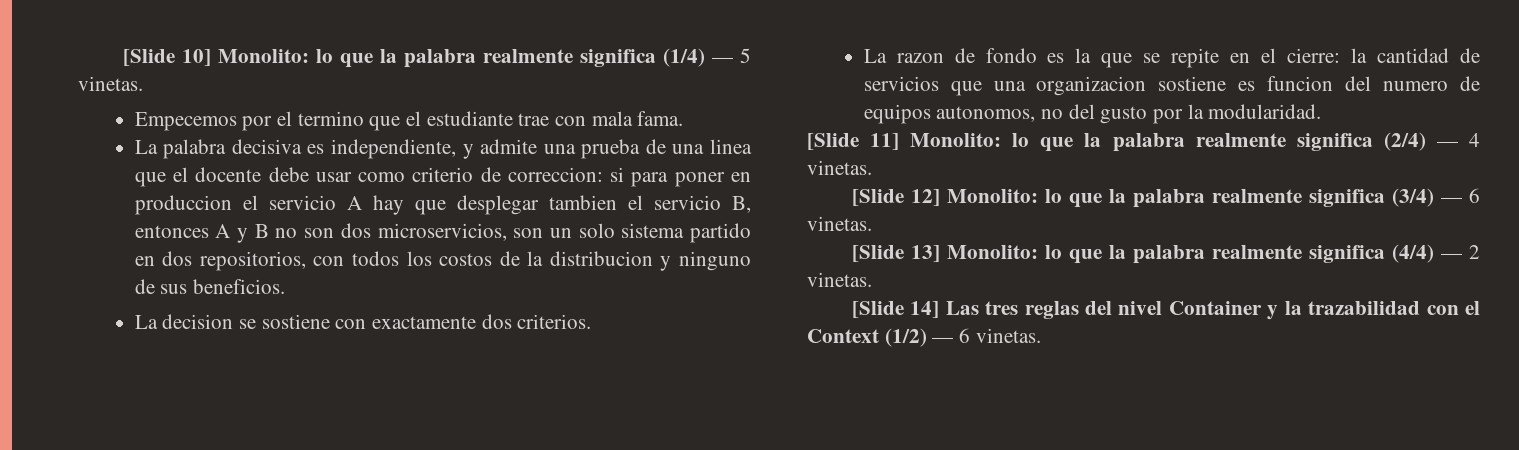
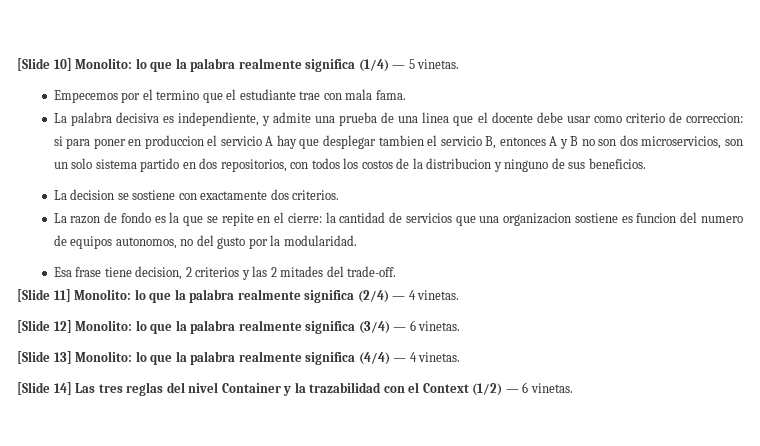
(1322, 111) none -> [53,266,397,280] // Esa frase tiene decision, 2 criterios y las 2 mitades del trade-off.
[1469,245,1480,259] 2 -> [409,352,417,362] 4

